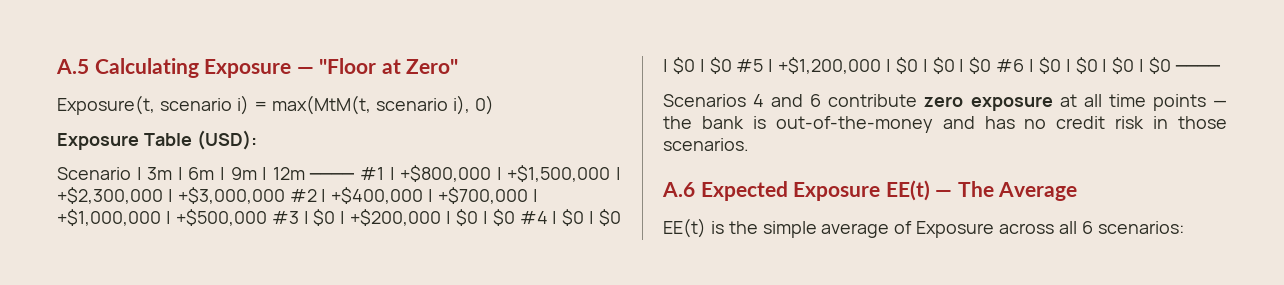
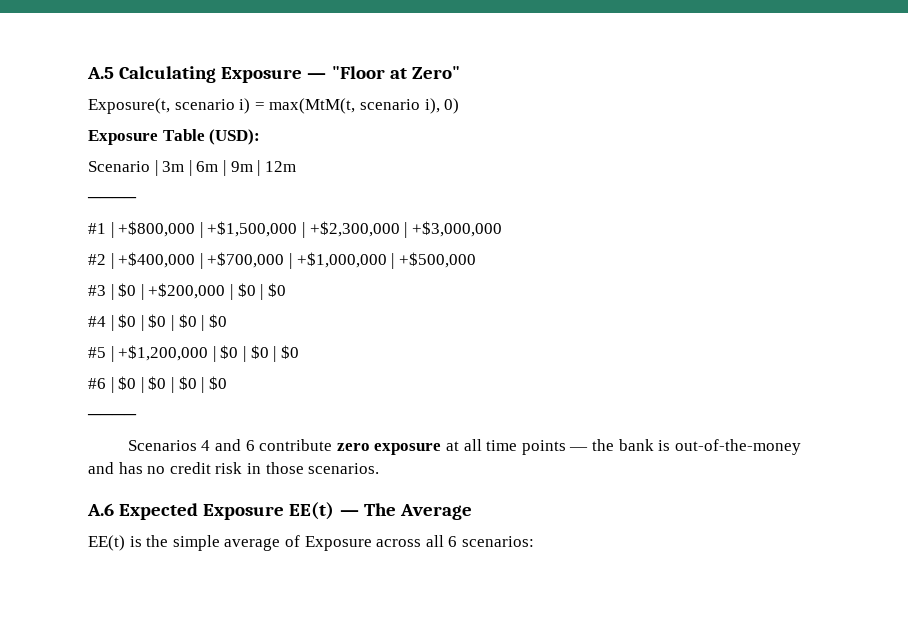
[309,173,356,180] ──── -> [87,197,137,203] // ──── //
(285, 195) none -> (502, 229) //
(267, 217) none -> (476, 260) //
(515, 217) none -> (286, 290) //
(732, 65) none -> (227, 321) //
(992, 65) none -> (299, 352) //
(1172, 65) none -> (227, 383) //

